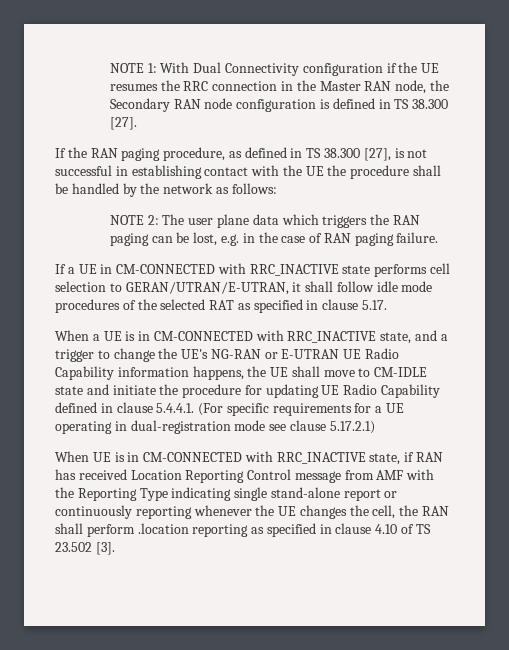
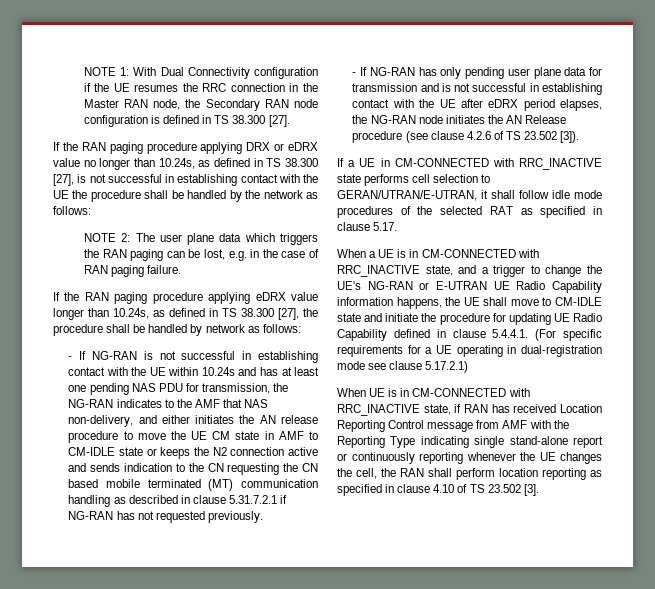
[163,147,226,161] procedure, -> [146,142,318,154] [53,158,195,170] procedure applying DRX or eDRX value no longer than 10.24s,
(439, 237) none -> [53,292,318,304] [53,308,318,320] [53,324,301,336] [68,351,318,363] [68,367,319,376] [68,383,289,395] [68,399,269,408] [68,415,319,427] [68,431,319,443] [68,447,318,459] [68,463,318,475] [68,479,318,491] [68,495,288,507] [68,511,263,523] [352,67,602,79] [352,83,602,95] [352,99,602,111] [352,115,567,124] [352,131,580,143] // If the RAN paging procedure applying eDRX value longer than 10.24s, as defined in TS 38.300 [27], the procedure shall be handled by network as follows: // - If NG-RAN is not successful in establishing contact with the UE within 10.24s and has at least one pending NAS PDU for transmission, the NG-RAN indicates to the AMF that NAS non-delivery, and either initiates the AN release procedure to move the UE CM state in AMF to CM-IDLE state or keeps the N2 connection active and sends indication to the CN requesting the CN based mobile terminated (MT) communication handling as described in clause 5.31.7.2.1 if NG-RAN has not requested previously. // - If NG-RAN has only pending user plane data for transmission and is not successful in establishing contact with the UE after eDRX period elapses, the NG-RAN node initiates the AN Release procedure (see clause 4.2.6 of TS 23.502 [3]).
[137,523,189,534] .location -> [499,468,538,477] location

